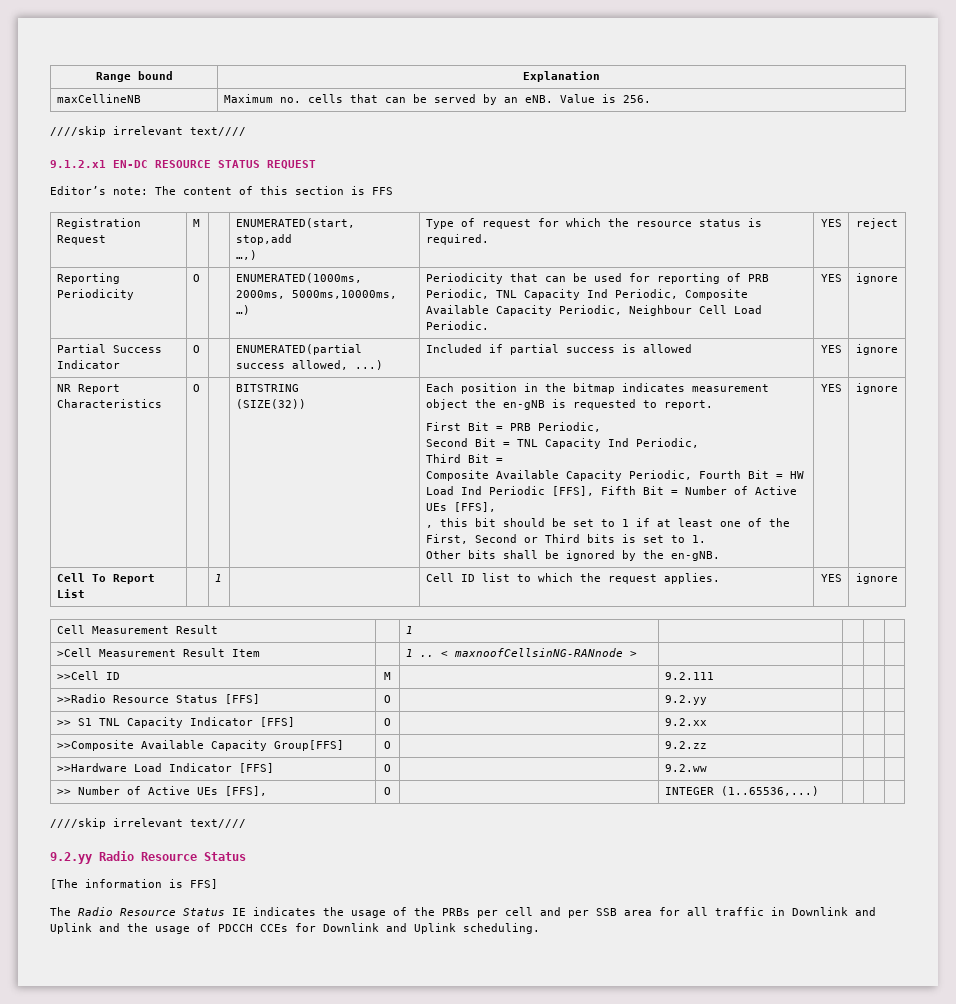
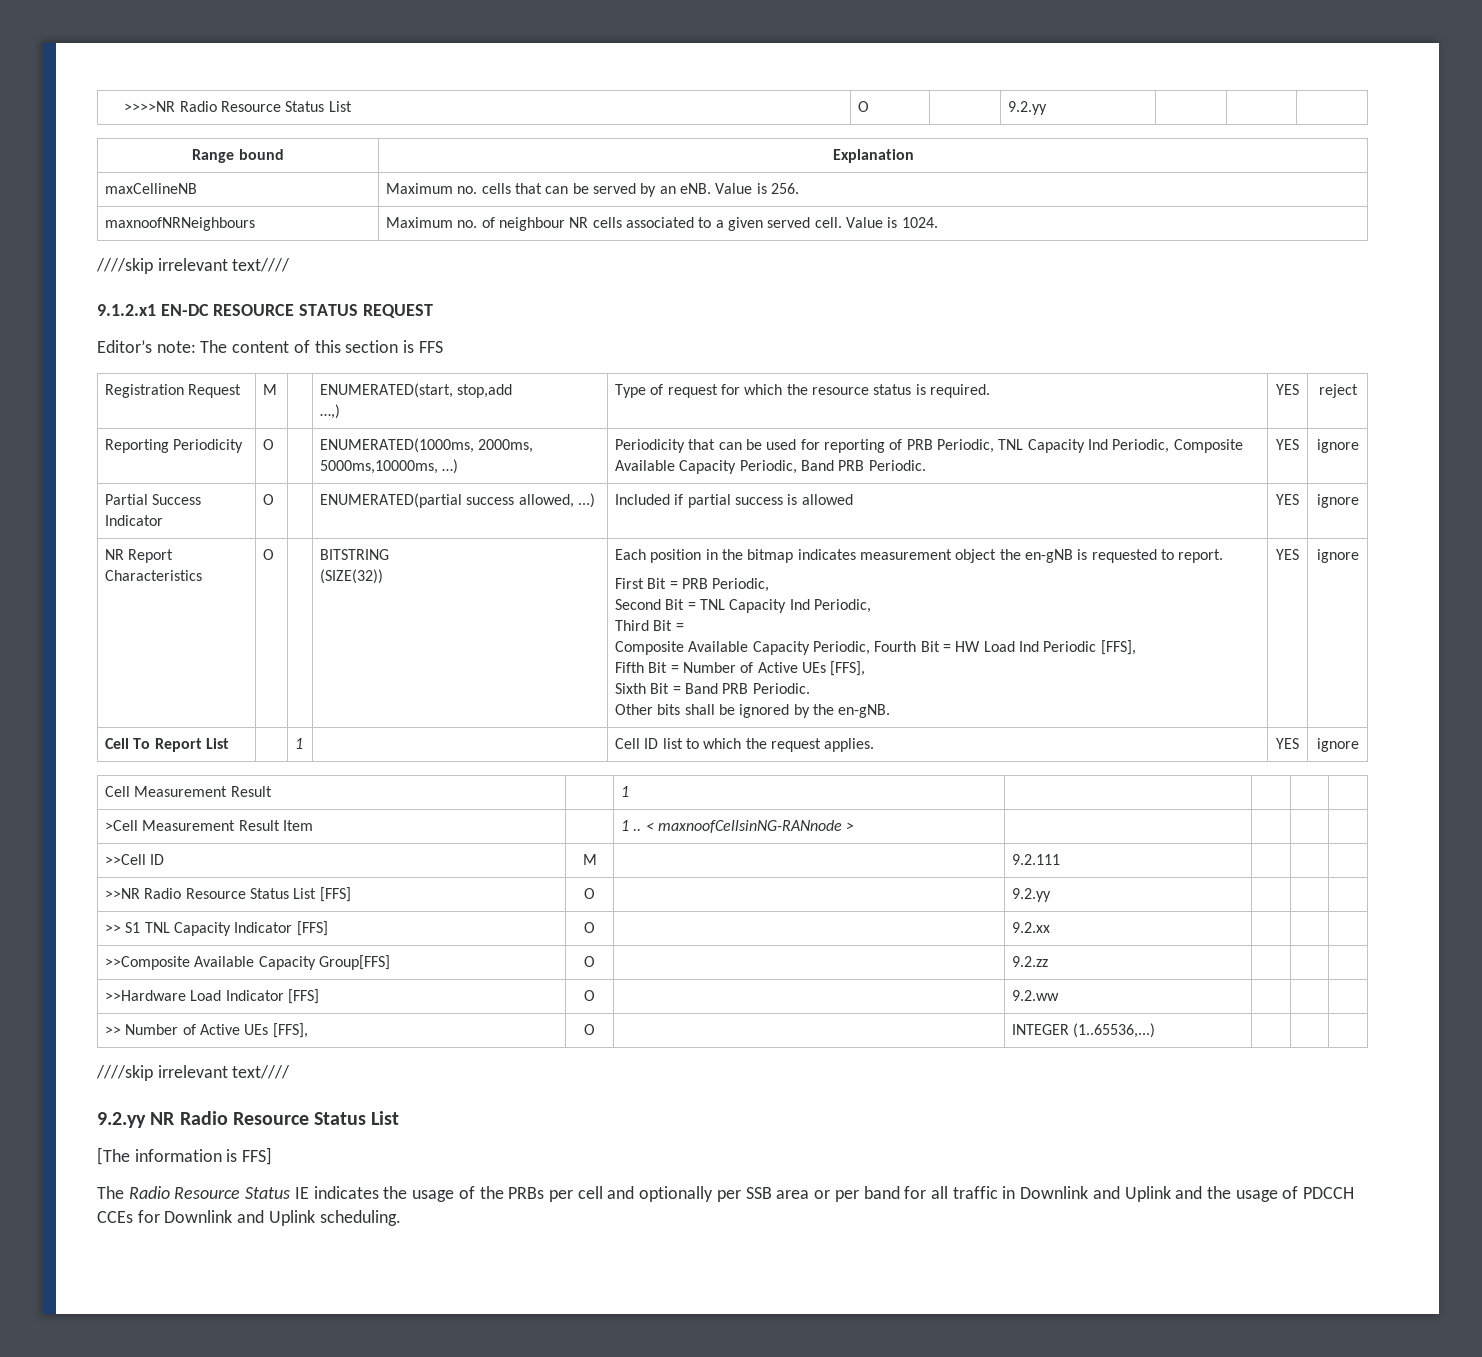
(95, 77) none -> [124,101,352,112] [858,101,870,112] [1008,101,1048,115] >>>>NR Radio Resource Status List | O | | 9.2.yy | | | //
(651, 99) none -> [105,217,256,231] [386,217,938,231] // maxnoofNRNeighbours | Maximum no. of neighbour NR cells associated to a given served cell. Value is 1024.
[628,305,762,316] Neighbour Cell Load -> [801,460,865,471] Band PRB
(594, 491) none -> (1136, 647) //
[425,518,790,528] [425,534,706,544] , this bit should be set to 1 if at least one of the First, Second or Third bits is set to 1. -> [615,683,810,694] Sixth Bit = Band PRB Periodic.
[56,694,218,703] >>Radio Resource Status -> [105,888,317,899] >>NR Radio Resource Status List
[99,851,246,861] Radio Resource Status -> [150,1111,400,1125] NR Radio Resource Status List
(561, 911) none -> [639,1186,714,1202] optionally
(652, 913) none -> [814,1186,900,1202] or per band

